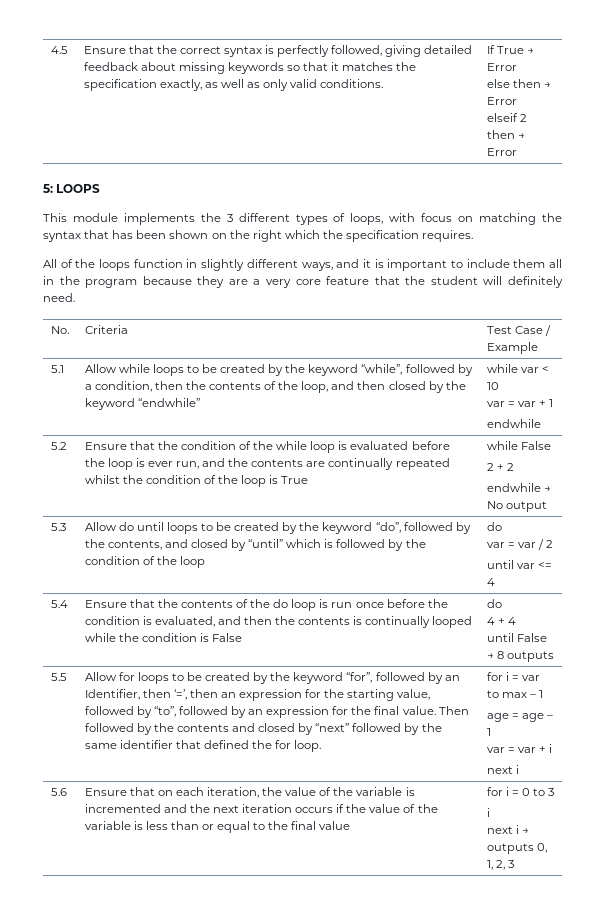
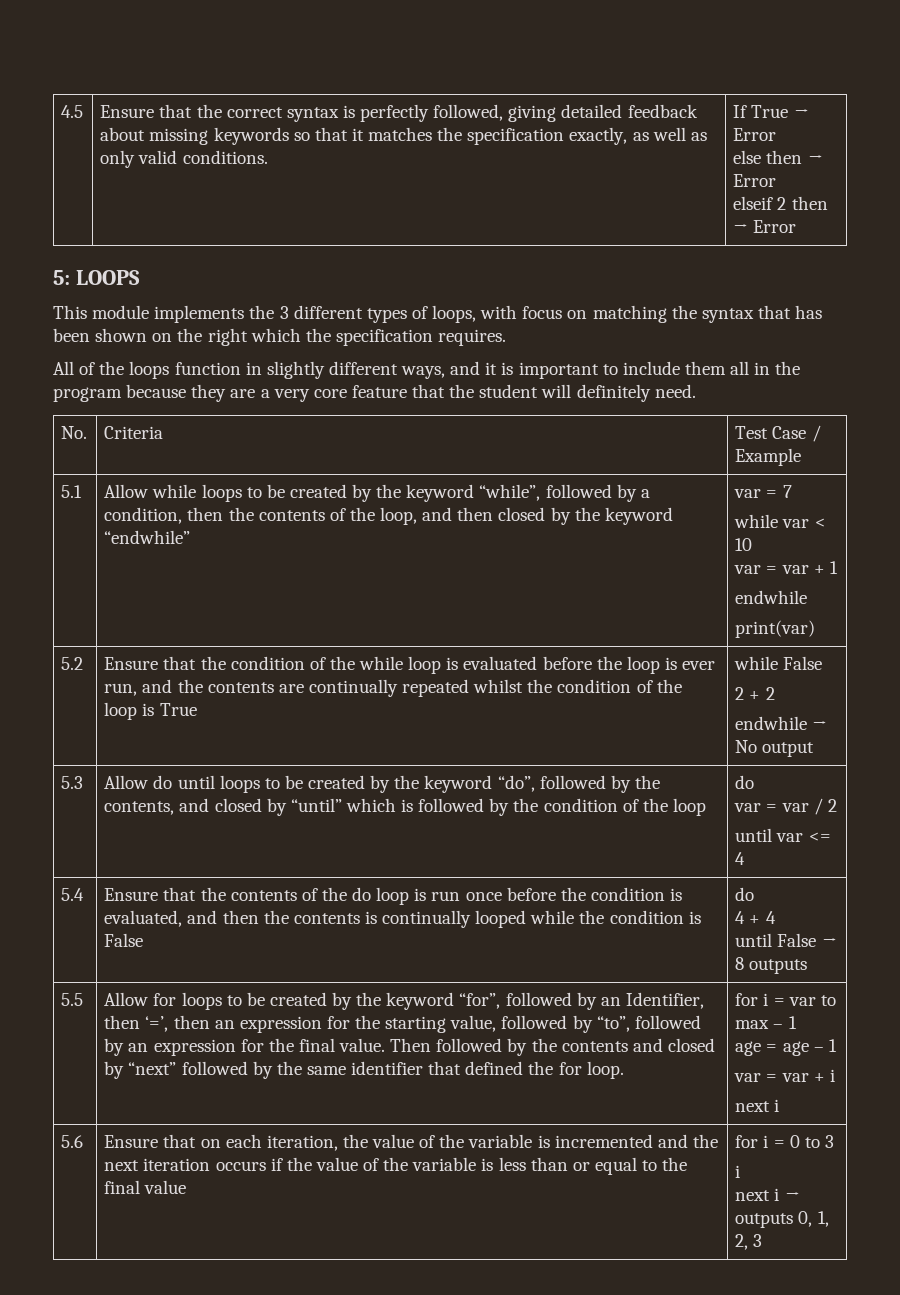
(200, 402) none -> [734,485,792,498] var = 7 //
(541, 423) none -> [735,620,816,638] // print(var)

